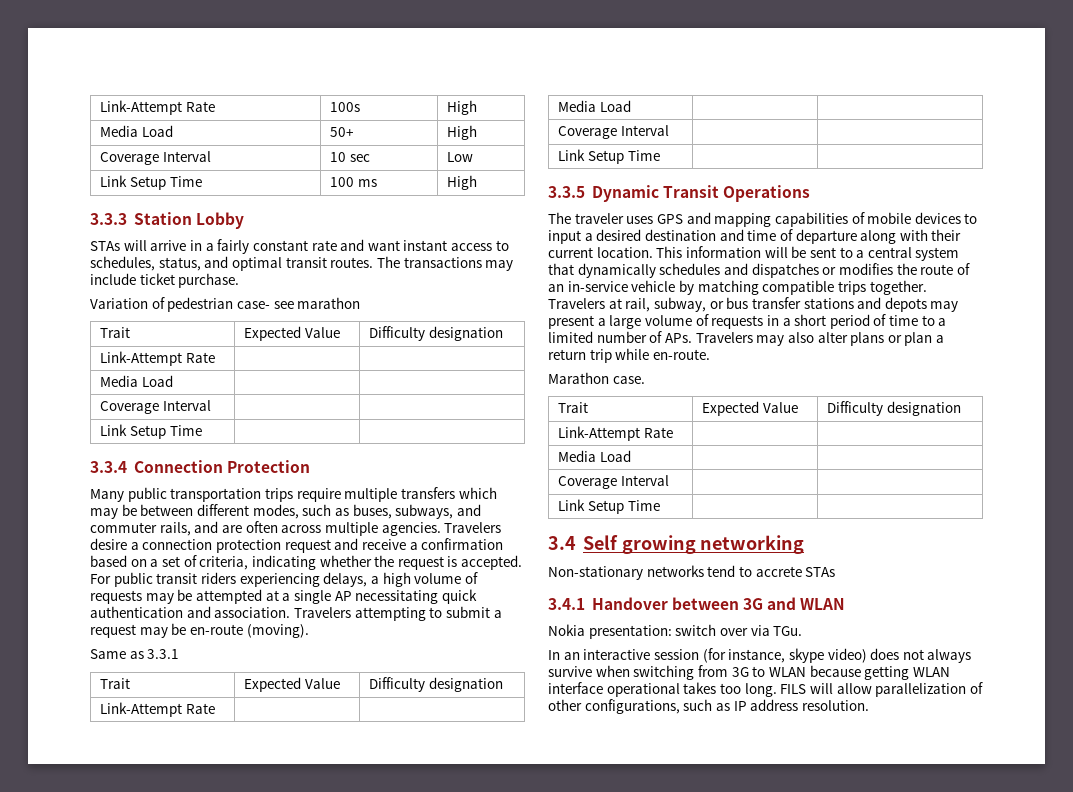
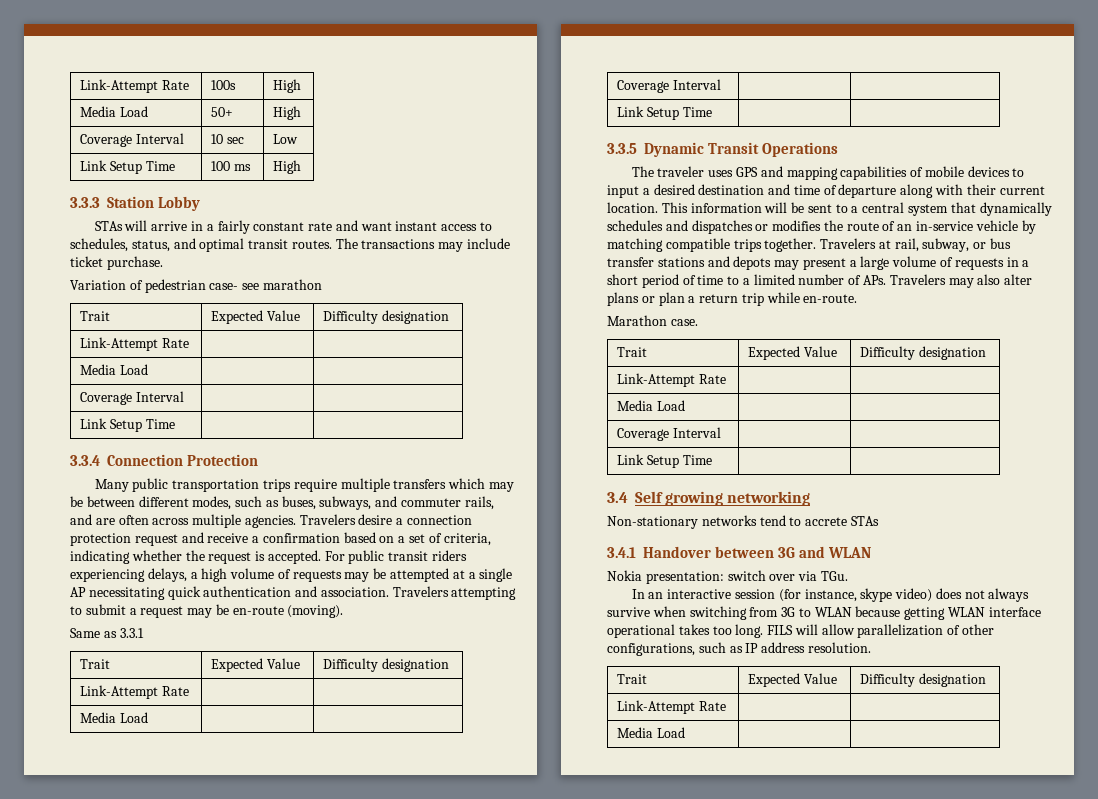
(869, 705) none -> [617,674,648,684] [748,673,838,687] [860,673,987,687] [617,700,727,714] [617,727,686,738] // Trait | Expected Value | Difficulty designation // Link-Attempt Rate | | // Media Load | |

